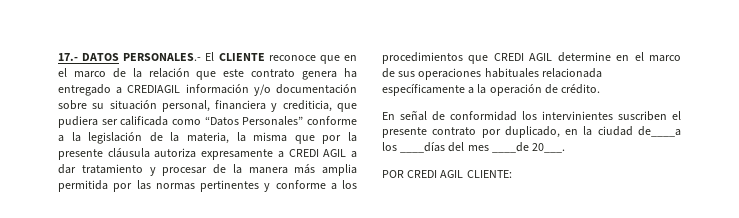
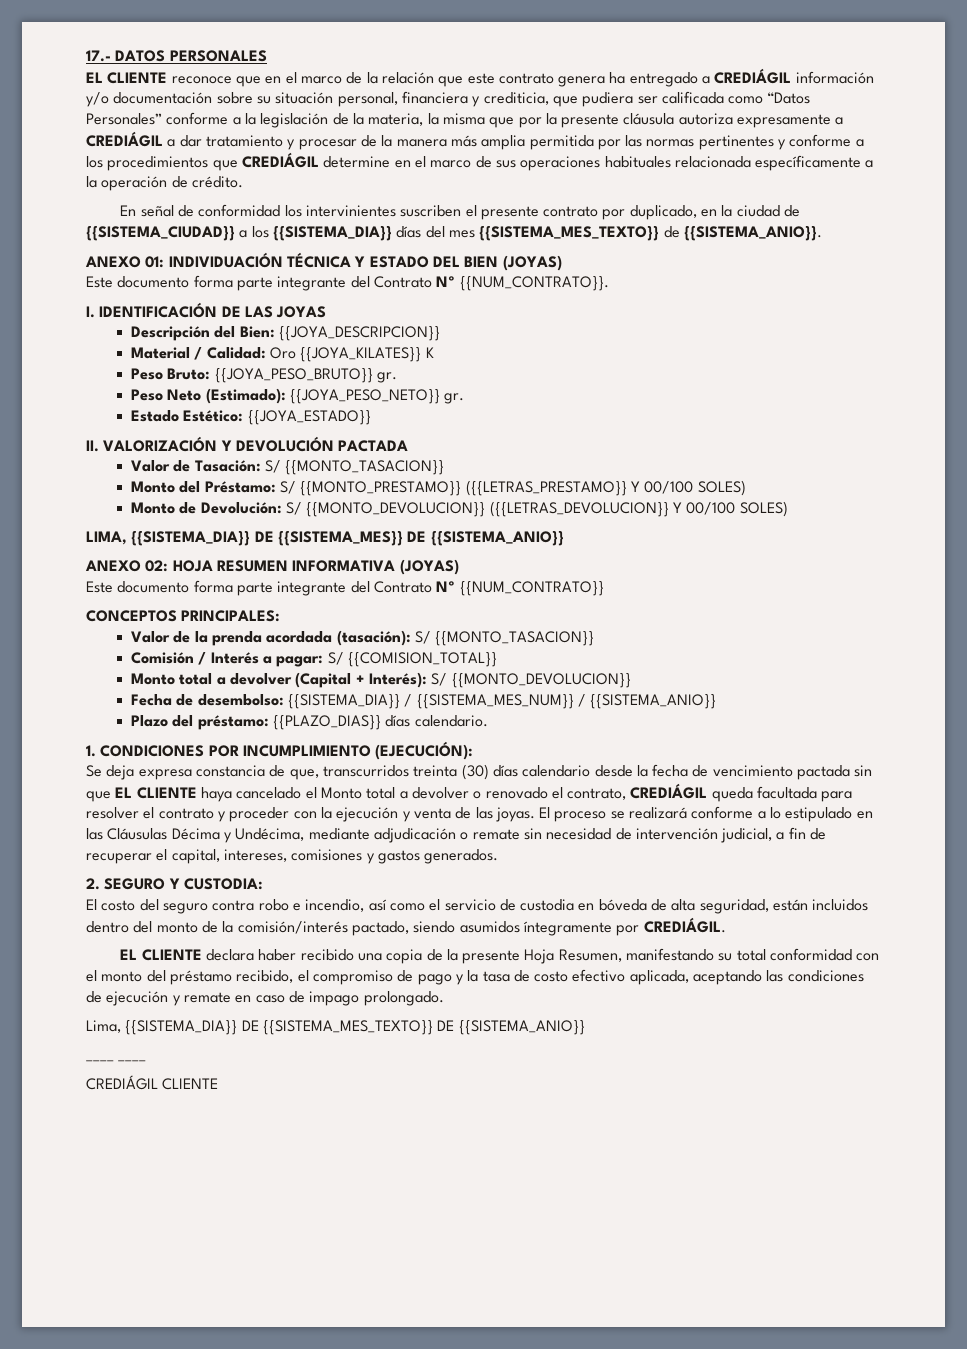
[123,52,215,61] PERSONALES.- El -> [169,50,267,62] [86,72,103,83] PERSONALES // EL
[127,85,181,93] CREDIAGIL -> [714,68,792,84] CREDIÁGIL
[288,149,347,157] CREDI AGIL -> [86,131,163,147] CREDIÁGIL
[493,53,553,61] CREDI AGIL -> [241,152,319,168] CREDIÁGIL
[638,126,681,137] [382,142,566,153] [382,170,512,178] de____a los ____días del mes ____de 20___. // POR CREDI AGIL CLIENTE: -> [784,205,801,217] [86,226,822,241] [85,252,562,271] [86,275,609,291] [86,302,327,318] [131,326,441,341] [131,347,434,362] [131,368,398,383] [131,388,465,404] [131,410,371,425] [86,436,409,452] [131,460,445,475] [131,480,746,496] [131,501,788,517] [86,531,564,546] [85,559,459,575] [86,580,604,596] [86,610,281,622] [131,630,595,646] [131,652,498,667] [131,672,631,688] [131,694,717,709] [131,715,488,730] [86,741,474,760] [86,764,873,780] [86,783,853,802] [86,806,873,822] [86,827,827,843] [86,849,499,864] [86,878,263,890] [86,899,869,914] [86,917,726,936] [120,948,880,964] [86,969,864,985] [86,991,444,1006] [86,1020,585,1035] [86,1060,147,1062] [86,1075,219,1090] de {{SISTEMA_CIUDAD}} a los {{SISTEMA_DIA}} días del mes {{SISTEMA_MES_TEXTO}} de {{SISTEMA_ANIO}}. // ANEXO 01: INDIVIDUACIÓN TÉCNICA Y ESTADO DEL BIEN (JOYAS) // Este documento forma parte integrante del Contrato Nº {{NUM_CONTRATO}}. // I. IDENTIFICACIÓN DE LAS JOYAS // Descripción del Bien: {{JOYA_DESCRIPCION}} // Material / Calidad: Oro {{JOYA_KILATES}} K // Peso Bruto: {{JOYA_PESO_BRUTO}} gr. // Peso Neto (Estimado): {{JOYA_PESO_NETO}} gr. // Estado Estético: {{JOYA_ESTADO}} // II. VALORIZACIÓN Y DEVOLUCIÓN PACTADA // Valor de Tasación: S/ {{MONTO_TASACION}} // Monto del Préstamo: S/ {{MONTO_PRESTAMO}} ({{LETRAS_PRESTAMO}} Y 00/100 SOLES) // Monto de Devolución: S/ {{MONTO_DEVOLUCION}} ({{LETRAS_DEVOLUCION}} Y 00/100 SOLES) // LIMA, {{SISTEMA_DIA}} DE {{SISTEMA_MES}} DE {{SISTEMA_ANIO}} // ANEXO 02: HOJA RESUMEN INFORMATIVA (JOYAS) // Este documento forma parte integrante del Contrato Nº {{NUM_CONTRATO}} // CONCEPTOS PRINCIPALES: // Valor de la prenda acordada (tasación): S/ {{MONTO_TASACION}} // Comisión / Interés a pagar: S/ {{COMISION_TOTAL}} // Monto total a devolver (Capital + Interés): S/ {{MONTO_DEVOLUCION}} // Fecha de desembolso: {{SISTEMA_DIA}} / {{SISTEMA_MES_NUM}} / {{SISTEMA_ANIO}} // Plazo del préstamo: {{PLAZO_DIAS}} días calendario. // 1. CONDICIONES POR INCUMPLIMIENTO (EJECUCIÓN): // Se deja expresa constancia de que, transcurridos treinta (30) días calendario desde la fecha de vencimiento pactada sin que EL CLIENTE haya cancelado el Monto total a devolver o renovado el contrato, CREDIÁGIL queda facultada para resolver el contrato y proceder con la ejecución y venta de las joyas. El proceso se realizará conforme a lo estipulado en las Cláusulas Décima y Undécima, mediante adjudicación o remate sin necesidad de intervención judicial, a fin de recuperar el capital, intereses, comisiones y gastos generados. // 2. SEGURO Y CUSTODIA: // El costo del seguro contra robo e incendio, así como el servicio de custodia en bóveda de alta seguridad, están incluidos dentro del monto de la comisión/interés pactado, siendo asumidos íntegramente por CREDIÁGIL. // EL CLIENTE declara haber recibido una copia de la presente Hoja Resumen, manifestando su total conformidad con el monto del préstamo recibido, el compromiso de pago y la tasa de costo efectivo aplicada, aceptando las condiciones de ejecución y remate en caso de impago prolongado. // Lima, {{SISTEMA_DIA}} DE {{SISTEMA_MES_TEXTO}} DE {{SISTEMA_ANIO}} // ____ ____ // CREDIÁGIL CLIENTE

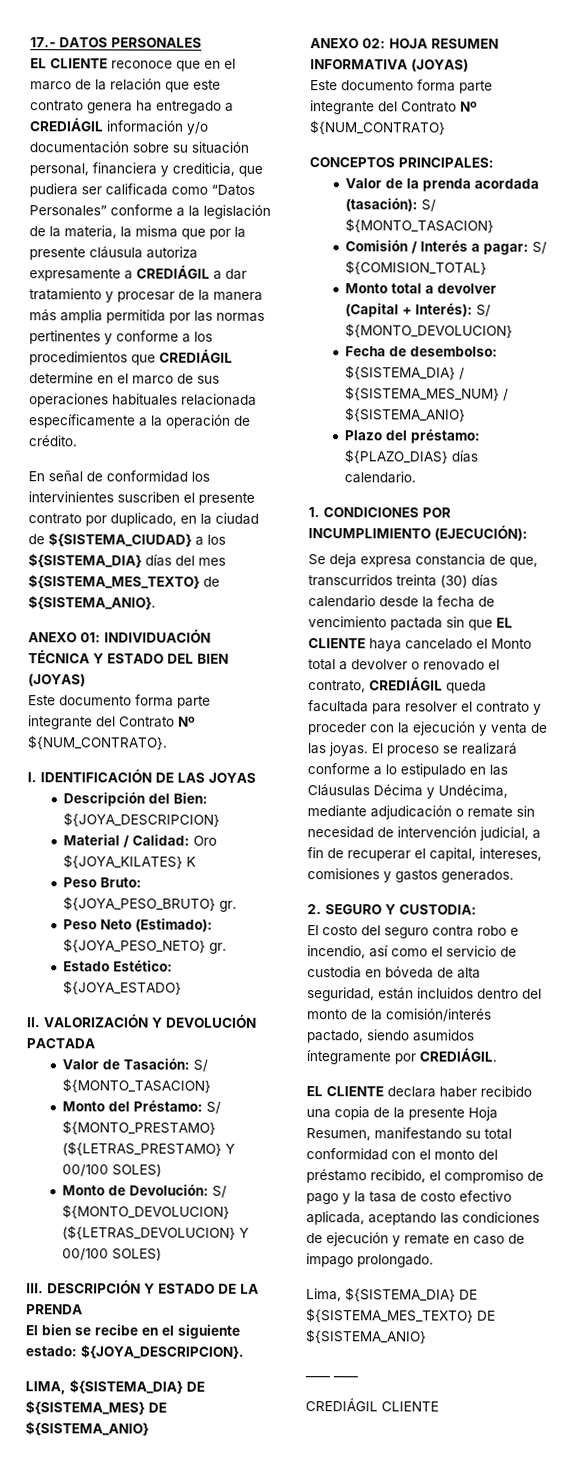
[86,226,392,241] {{SISTEMA_CIUDAD}} a los {{SISTEMA_DIA}} -> [48,532,226,547] [28,553,142,568] ${SISTEMA_CIUDAD} a los ${SISTEMA_DIA}
[479,226,822,241] {{SISTEMA_MES_TEXTO}} de {{SISTEMA_ANIO}}. -> [28,574,220,589] [28,595,156,610] ${SISTEMA_MES_TEXTO} de ${SISTEMA_ANIO}.
[459,276,609,291] {{NUM_CONTRATO}}. -> [27,735,168,750] ${NUM_CONTRATO}.
[279,326,441,341] {{JOYA_DESCRIPCION}} -> [63,812,221,827] ${JOYA_DESCRIPCION}
[300,347,422,362] {{JOYA_KILATES}} -> [63,854,184,869] ${JOYA_KILATES}
[214,368,373,383] {{JOYA_PESO_BRUTO}} -> [63,896,217,911] ${JOYA_PESO_BRUTO}
[290,389,441,404] {{JOYA_PESO_NETO}} -> [63,938,207,953] ${JOYA_PESO_NETO}
[247,410,371,425] {{JOYA_ESTADO}} -> [63,980,183,995] ${JOYA_ESTADO}
[285,460,445,475] {{MONTO_TASACION}} -> [62,1078,212,1093] ${MONTO_TASACION}
[300,480,627,496] {{MONTO_PRESTAMO}} ({{LETRAS_PRESTAMO}} -> [62,1120,217,1135] [62,1141,223,1156] ${MONTO_PRESTAMO} (${LETRAS_PRESTAMO}
[306,501,788,517] [86,531,564,546] {{MONTO_DEVOLUCION}} ({{LETRAS_DEVOLUCION}} Y 00/100 SOLES) // LIMA, {{SISTEMA_DIA}} DE {{SISTEMA_MES}} DE {{SISTEMA_ANIO}} -> [62,1204,231,1219] [62,1225,250,1240] [62,1247,163,1261] [26,1280,259,1294] [26,1304,83,1315] [26,1324,241,1339] [25,1344,244,1359] [25,1379,205,1395] [25,1400,167,1415] [25,1421,149,1436] ${MONTO_DEVOLUCION} (${LETRAS_DEVOLUCION} Y 00/100 SOLES) // III. DESCRIPCIÓN Y ESTADO DE LA PRENDA // El bien se recibe en el siguiente estado: ${JOYA_DESCRIPCION}. // LIMA, ${SISTEMA_DIA} DE ${SISTEMA_MES} DE ${SISTEMA_ANIO}
[459,581,604,596] {{NUM_CONTRATO}} -> [309,120,446,135] ${NUM_CONTRATO}
[435,631,595,646] {{MONTO_TASACION}} -> [345,218,495,233] ${MONTO_TASACION}
[348,652,498,667] {{COMISION_TOTAL}} -> [345,260,488,275] ${COMISION_TOTAL}
[451,673,631,688] {{MONTO_DEVOLUCION}} -> [345,323,514,338] ${MONTO_DEVOLUCION}
[288,694,717,709] {{SISTEMA_DIA}} / {{SISTEMA_MES_NUM}} / {{SISTEMA_ANIO}} -> [345,365,466,380] [345,386,510,401] [345,407,467,422] ${SISTEMA_DIA} / ${SISTEMA_MES_NUM} / ${SISTEMA_ANIO}
[273,715,382,730] {{PLAZO_DIAS}} -> [344,449,449,464] ${PLAZO_DIAS}
[125,1020,585,1035] {{SISTEMA_DIA}} DE {{SISTEMA_MES_TEXTO}} DE {{SISTEMA_ANIO}} -> [345,1287,478,1302] [306,1308,496,1323] [305,1329,427,1344] ${SISTEMA_DIA} DE ${SISTEMA_MES_TEXTO} DE ${SISTEMA_ANIO}

